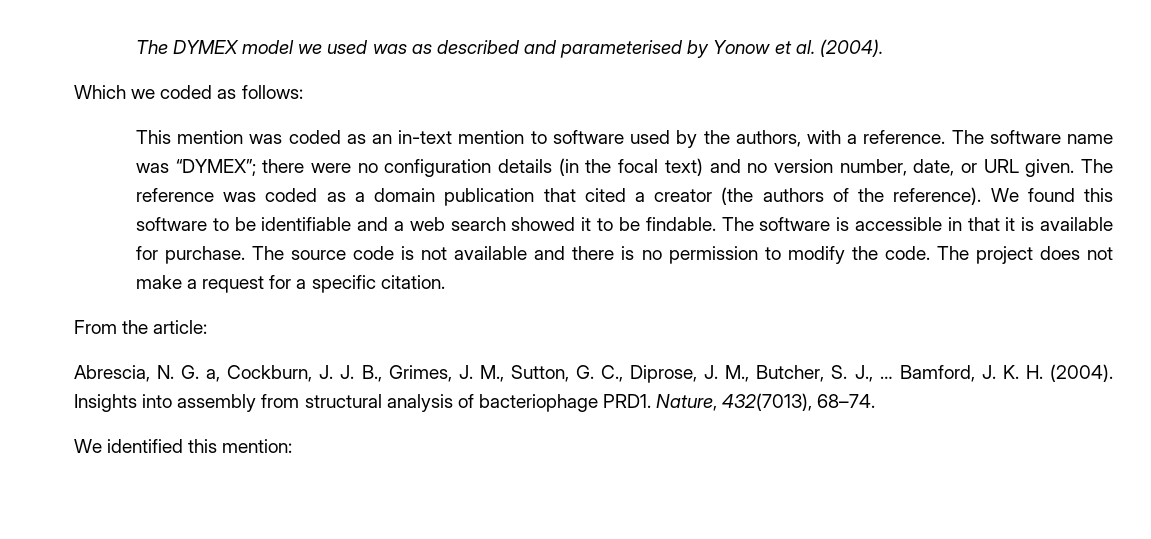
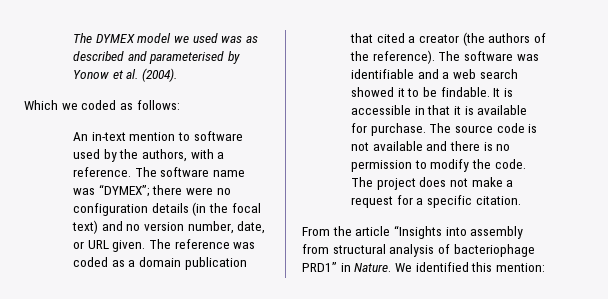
[135,130,393,144] This mention was coded as an -> [73,132,89,141] An
[990,188,1114,202] [135,217,256,231] We found this software to be -> [438,51,539,61] The software was
[721,217,831,231] The software -> [493,88,501,97] It
[153,320,208,334] [74,364,1114,383] [74,394,137,412] article: // Abrescia, N. G. a, Cockburn, J. J. B., Grimes, J. M., Sutton, G. C., Diprose, J. M., Butcher, S. J., … Bamford, J. K. H. (2004). Insights -> [355,225,442,239] article “Insights
[603,393,876,411] PRD1. Nature, 432(7013), 68–74. // -> [302,262,392,272] PRD1” in Nature.

